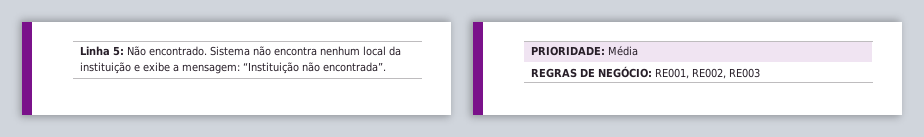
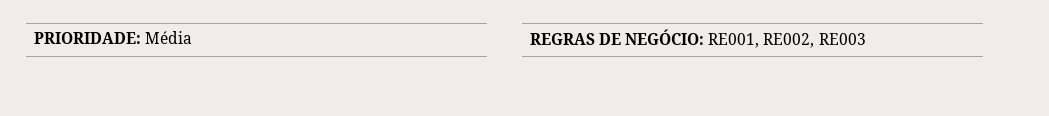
[80,46,402,56] [80,62,387,74] Linha 5: Não encontrado. Sistema não encontra nenhum local da instituição e exibe a mensagem: “Instituição não encontrada”. // -> (33, 38) none

